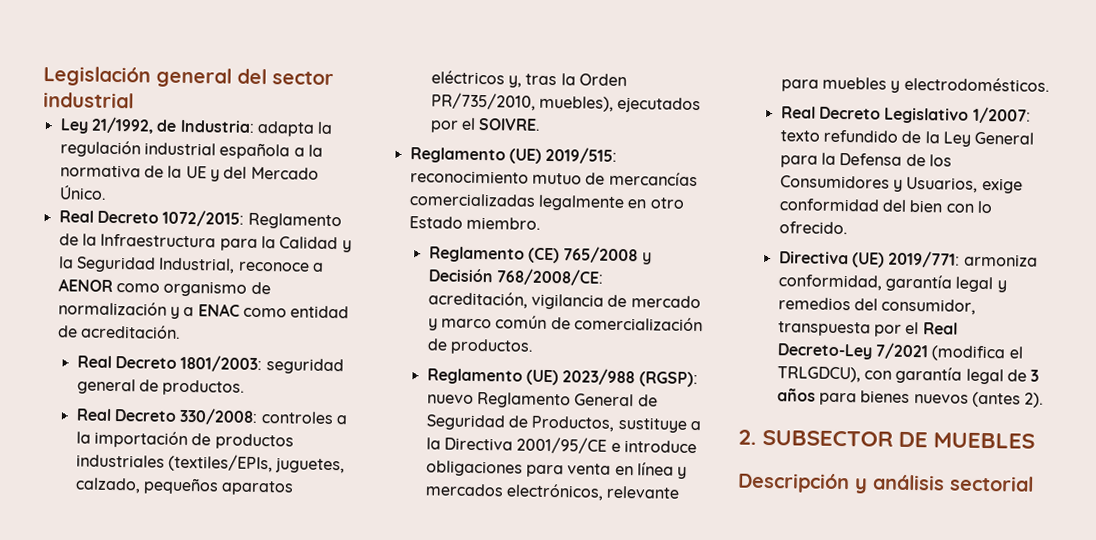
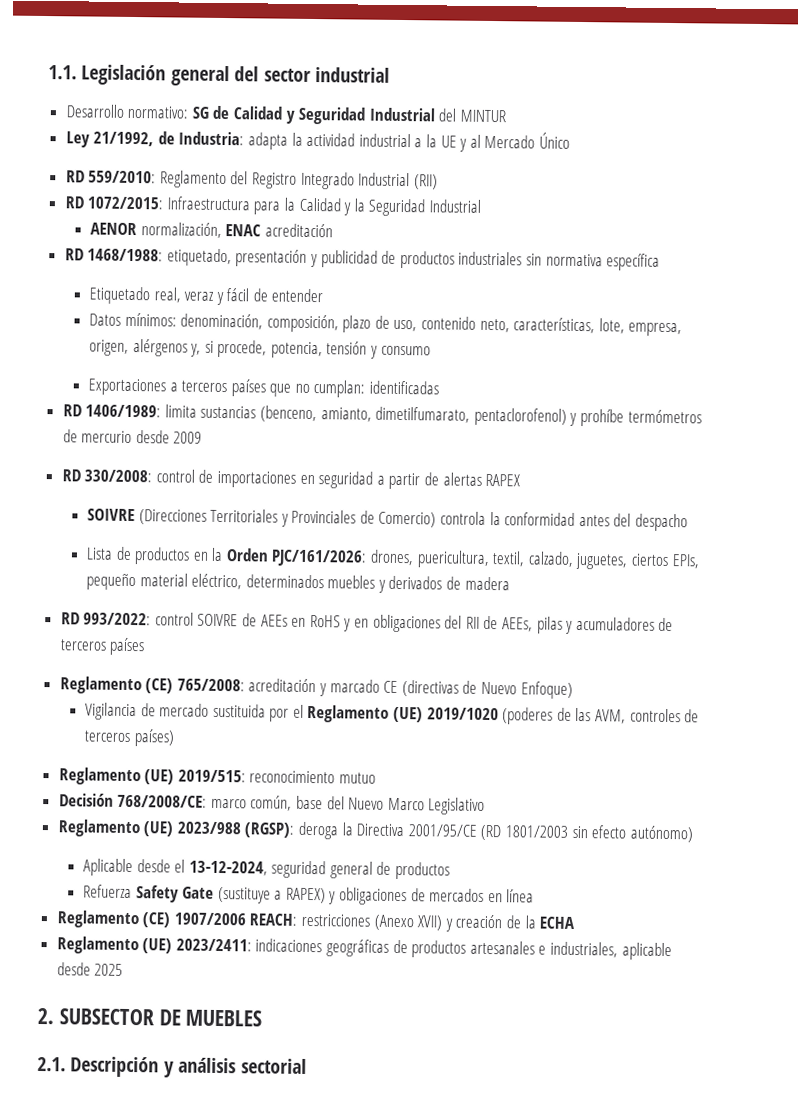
(43, 76) none -> [48,65,77,80] 1.1.
(134, 100) none -> [65,104,507,125] // Desarrollo normativo: SG de Calidad y Seguridad Industrial del MINTUR
[59,140,323,160] [59,164,319,182] [58,185,107,200] [58,209,342,230] [58,233,97,246] regulación industrial española a la normativa de la UE y del Mercado Único. // Real Decreto 1072/2015: Reglamento de la -> [306,132,570,152] [65,170,438,190] [64,196,164,210] actividad industrial a la UE y al Mercado Único // RD 559/2010: Reglamento del Registro Integrado Industrial (RII) // RD 1072/2015:
[158,257,324,274] [57,278,271,297] [57,301,350,319] [57,324,181,339] [76,354,344,375] [76,378,246,396] [75,407,348,426] [75,430,294,450] [75,453,346,474] [74,477,295,496] [430,70,628,88] [430,92,702,114] [429,117,542,133] Industrial, reconoce a AENOR como organismo de normalización y a ENAC como entidad de acreditación. // Real Decreto 1801/2003: seguridad general de productos. // Real Decreto 330/2008: controles a la importación de productos industriales (textiles/EPIs, juguetes, calzado, pequeños aparatos eléctricos y, tras la Orden PR/735/2010, muebles), ejecutados por el SOIVRE. -> [429,199,482,213] [89,222,333,238] [64,248,661,271] [88,286,324,306] [88,312,683,337] [88,339,431,359] [87,378,440,398] [62,404,702,427] [62,429,203,444] [61,469,521,490] [86,508,688,532] [85,546,700,570] [85,572,510,593] [60,612,674,634] [59,637,146,656] [59,676,573,699] [84,702,700,725] [83,729,175,747] Industrial // AENOR normalización, ENAC acreditación // RD 1468/1988: etiquetado, presentación y publicidad de productos industriales sin normativa específica // Etiquetado real, veraz y fácil de entender // Datos mínimos: denominación, composición, plazo de uso, contenido neto, características, lote, empresa, origen, alérgenos y, si procede, potencia, tensión y consumo // Exportaciones a terceros países que no cumplan: identificadas // RD 1406/1989: limita sustancias (benceno, amianto, dimetilfumarato, pentaclorofenol) y prohíbe termómetros de mercurio desde 2009 // RD 330/2008: control de importaciones en seguridad a partir de alertas RAPEX // SOIVRE (Direcciones Territoriales y Provinciales de Comercio) controla la conformidad antes del despacho // Lista de productos en la Orden PJC/161/2026: drones, puericultura, textil, calzado, juguetes, ciertos EPIs, pequeño material eléctrico, determinados muebles y derivados de madera // RD 993/2022: control SOIVRE de AEEs en RoHS y en obligaciones del RII de AEEs, pilas y acumuladores de terceros países // Reglamento (CE) 765/2008: acreditación y marcado CE (directivas de Nuevo Enfoque) // Vigilancia de mercado sustituida por el Reglamento (UE) 2019/1020 (poderes de las AVM, controles de terceros países)
[585,171,698,187] [408,193,685,212] [408,216,541,230] [428,246,652,265] [427,268,605,286] [427,291,701,310] [427,315,704,332] [426,338,535,355] [426,368,698,388] [426,392,658,409] [425,414,702,433] [425,436,698,454] [425,460,688,479] [424,483,681,501] [780,76,1050,93] [780,106,1031,124] [779,129,1035,147] [779,152,953,168] [779,175,1023,194] [778,198,993,214] [778,221,848,235] [778,250,1038,268] [777,274,1007,293] [777,297,977,315] [777,321,958,337] [776,342,1023,362] [776,366,1040,385] [776,388,1045,408] de mercancías comercializadas legalmente en otro Estado miembro. // Reglamento (CE) 765/2008 y Decisión 768/2008/CE: acreditación, vigilancia de mercado y marco común de comercialización de productos. // Reglamento (UE) 2023/988 (RGSP): nuevo Reglamento General de Seguridad de Productos, sustituye a la Directiva 2001/95/CE e introduce obligaciones para venta en línea y mercados electrónicos, relevante para muebles y electrodomésticos. // Real Decreto Legislativo 1/2007: texto refundido de la Ley General para la Defensa de los Consumidores y Usuarios, exige conformidad del bien con lo ofrecido. // Directiva (UE) 2019/771: armoniza conformidad, garantía legal y remedios del consumidor, transpuesta por el Real Decreto-Ley 7/2021 (modifica el TRLGDCU), con garantía legal de 3 años para bienes nuevos (antes 2). -> [58,793,486,815] [57,819,693,843] [82,858,451,880] [82,884,535,906] [56,910,576,932] [56,936,672,961] [56,962,124,976] // Decisión 768/2008/CE: marco común, base del Nuevo Marco Legislativo // Reglamento (UE) 2023/988 (RGSP): deroga la Directiva 2001/95/CE (RD 1801/2003 sin efecto autónomo) // Aplicable desde el 13-12-2024, seguridad general de productos // Refuerza Safety Gate (sustituye a RAPEX) y obligaciones de mercados en línea // Reglamento (CE) 1907/2006 REACH: restricciones (Anexo XVII) y creación de la ECHA // Reglamento (UE) 2023/2411: indicaciones geográficas de productos artesanales e industriales, aplicable desde 2025
(1036, 440) none -> [37,1056,66,1072] 2.1.

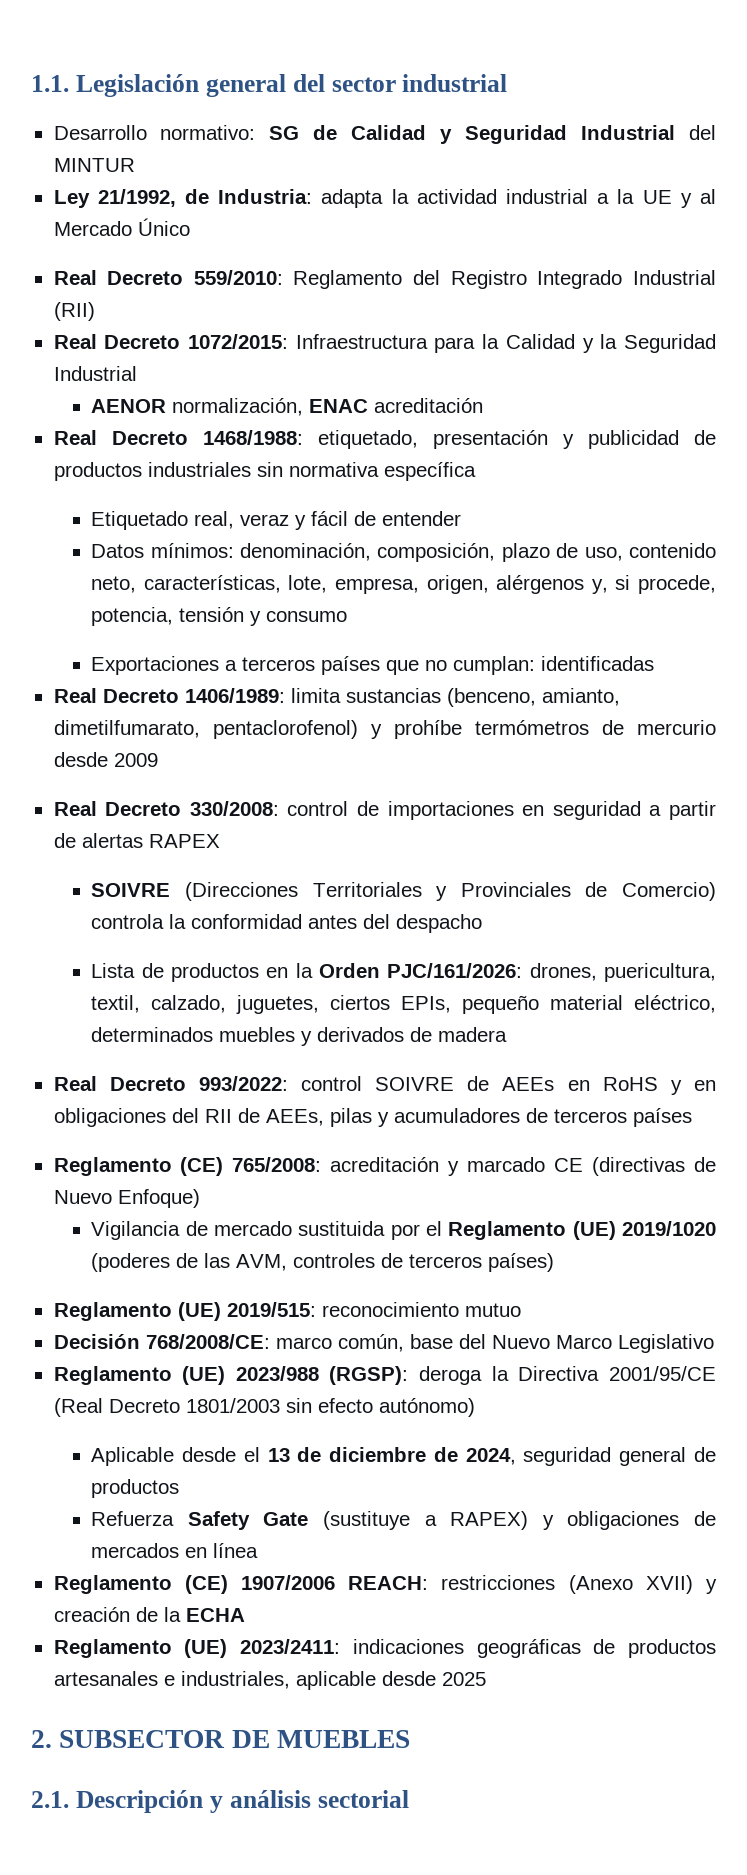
[65,170,85,183] RD -> [53,270,184,285] Real Decreto
[64,196,84,209] RD -> [53,334,181,349] Real Decreto
[64,248,84,261] RD -> [53,430,188,445] Real Decreto
[62,404,82,417] RD -> [53,688,179,703] Real Decreto
[61,469,81,482] RD -> [53,801,182,816] Real Decreto
[60,612,80,625] RD -> [53,1076,186,1091] Real Decreto
[480,824,502,841] (RD -> [53,1398,180,1417] (Real Decreto
[188,860,268,876] 13-12-2024, -> [267,1447,516,1465] 13 de diciembre de 2024,

